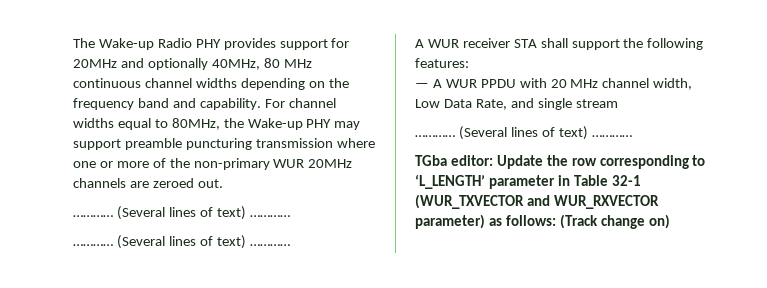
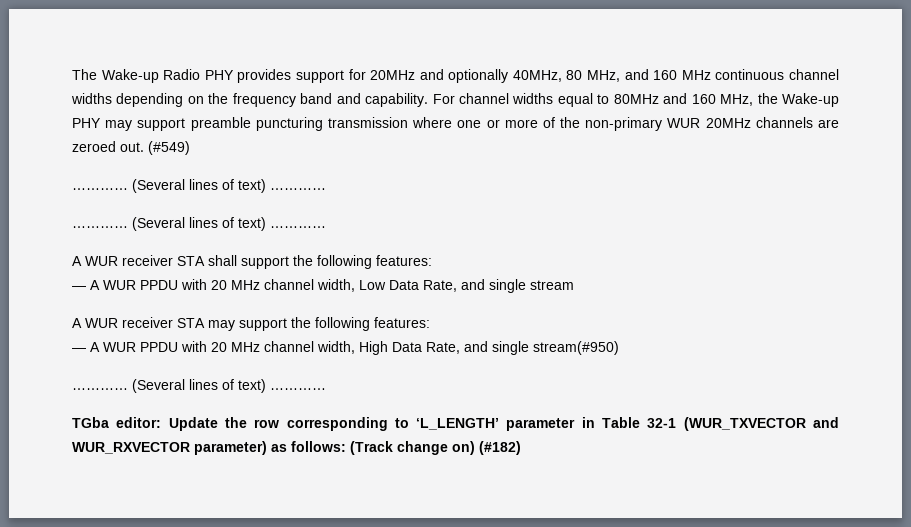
(280, 63) none -> [587,69,678,82] MHz, and 160
[171,118,220,130] 80MHz, -> [613,93,754,106] 80MHz and 160 MHz,
(223, 183) none -> [148,141,190,155] (#549)
(618, 103) none -> [72,317,430,331] [72,341,619,355] // A WUR receiver STA may support the following features: // — A WUR PPDU with 20 MHz channel width, High Data Rate, and single stream(#950)
(670, 221) none -> [479,441,521,455] (#182)

